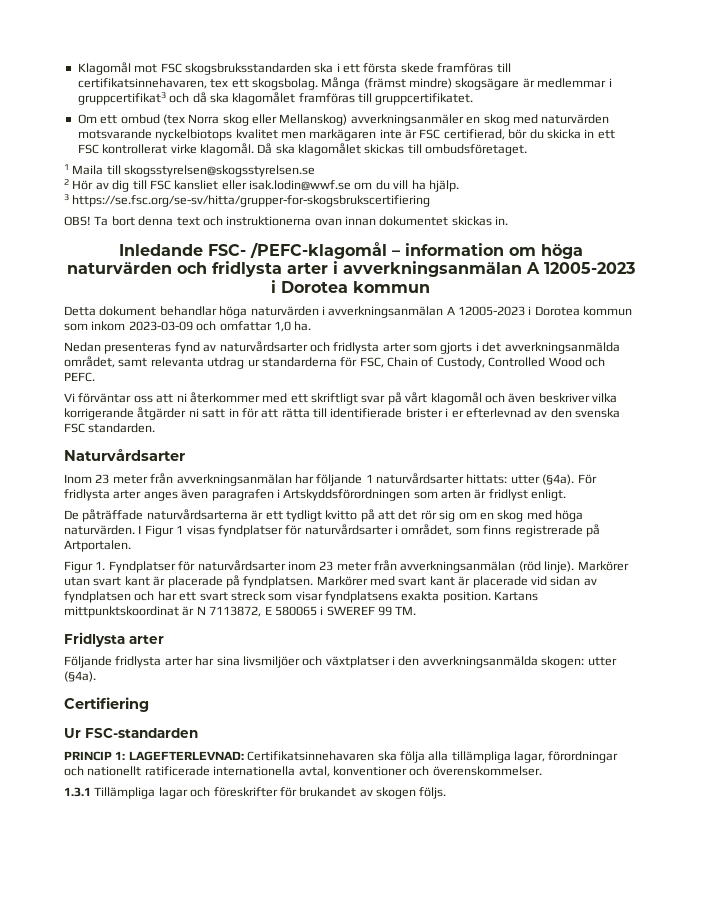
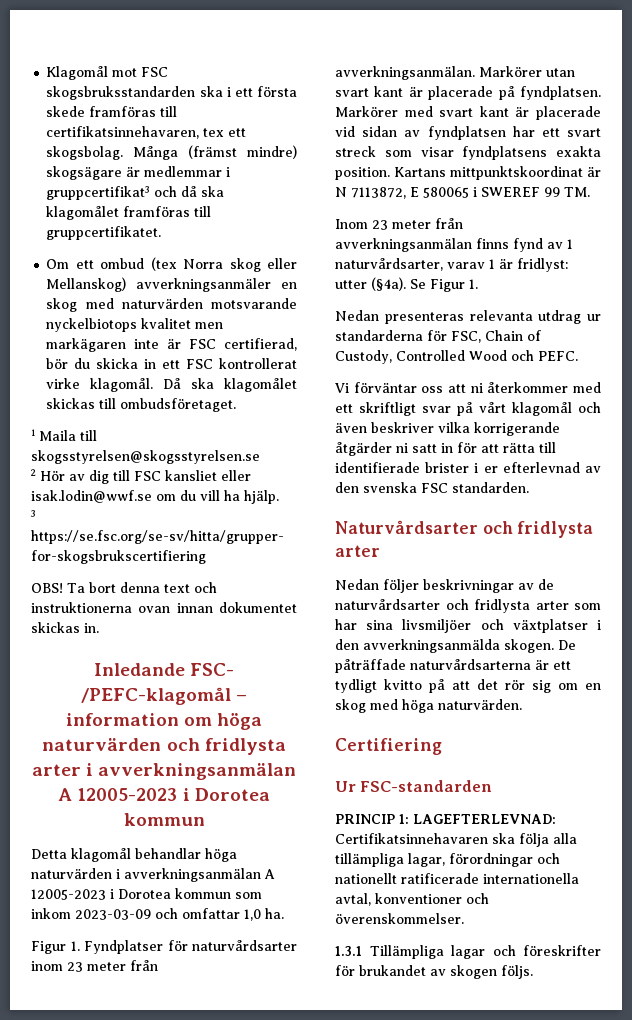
[99,306,157,316] dokument -> [71,848,131,862] klagomål
[64,341,620,354] [64,356,148,368] Nedan presenteras fynd av naturvårdsarter och fridlysta arter som gjorts i det avverkningsanmälda området, samt -> [31,940,297,954] [31,960,158,972] [335,66,575,80] [335,86,601,100] [335,106,601,120] [335,126,601,140] [335,146,601,160] [335,166,601,180] [335,187,590,199] [335,218,463,230] [335,238,573,252] [335,258,568,272] [335,277,478,292] [335,310,464,324] Figur 1. Fyndplatser för naturvårdsarter inom 23 meter från avverkningsanmälan. Markörer utan svart kant är placerade på fyndplatsen. Markörer med svart kant är placerade vid sidan av fyndplatsen har ett svart streck som visar fyndplatsens exakta position. Kartans mittpunktskoordinat är N 7113872, E 580065 i SWEREF 99 TM. // Inom 23 meter från avverkningsanmälan finns fynd av 1 naturvårdsarter, varav 1 är fridlyst: utter (§4a). Se Figur 1. // Nedan presenteras
[64,473,597,486] [64,489,567,501] // Inom 23 meter från avverkningsanmälan har följande 1 naturvårdsarter hittats: utter (§4a). För fridlysta arter anges även paragrafen i Artskyddsförordningen som arten är fridlyst enligt. // -> [482,521,594,538] [335,545,380,557] [335,579,554,593] [335,599,601,613] [335,619,601,633] [335,639,554,653] och fridlysta arter // Nedan följer beskrivningar av de naturvårdsarter och fridlysta arter som har sina livsmiljöer och växtplatser i den avverkningsanmälda skogen.
[138,524,600,537] [64,540,131,552] [64,560,629,573] [64,575,597,588] [64,591,539,603] [64,606,417,618] [64,632,164,647] [64,656,617,668] [64,671,96,682] I Figur 1 visas fyndplatser för naturvårdsarter i området, som finns registrerade på Artportalen. // Figur 1. Fyndplatser för naturvårdsarter inom 23 meter från avverkningsanmälan (röd linje). Markörer utan svart kant är placerade på fyndplatsen. Markörer med svart kant är placerade vid sidan av fyndplatsen och har ett svart streck som visar fyndplatsens exakta position. Kartans mittpunktskoordinat är N 7113872, E 580065 i SWEREF 99 TM. // Fridlysta arter // Följande fridlysta arter har sina livsmiljöer och växtplatser i den avverkningsanmälda skogen: utter (§4a). -> (522, 704) none

